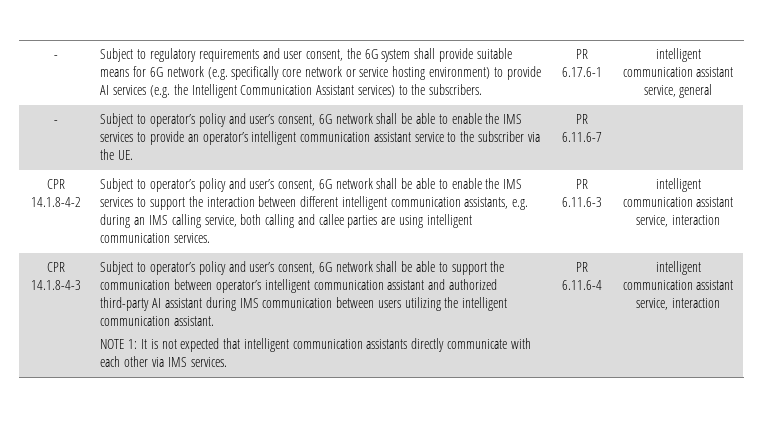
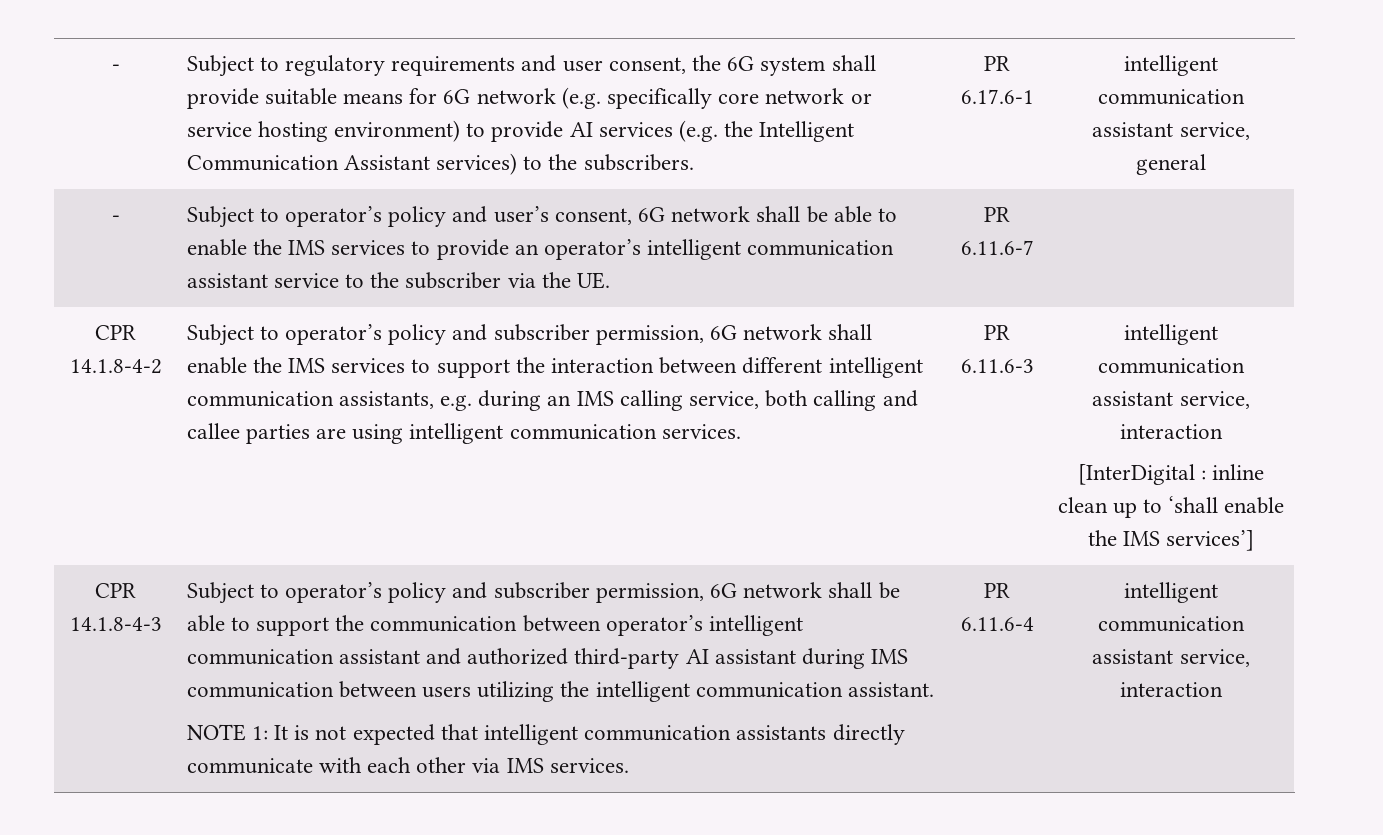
[249,178,448,191] user’s consent, 6G network shall be able to -> [493,324,873,345] subscriber permission, 6G network shall
(720, 220) none -> [1077,464,1265,485] [1057,496,1285,518] [1087,530,1255,551] // [InterDigital : inline clean up to ‘shall enable the IMS services’]
[249,262,316,274] user’s consent, -> [493,582,704,603] subscriber permission,

